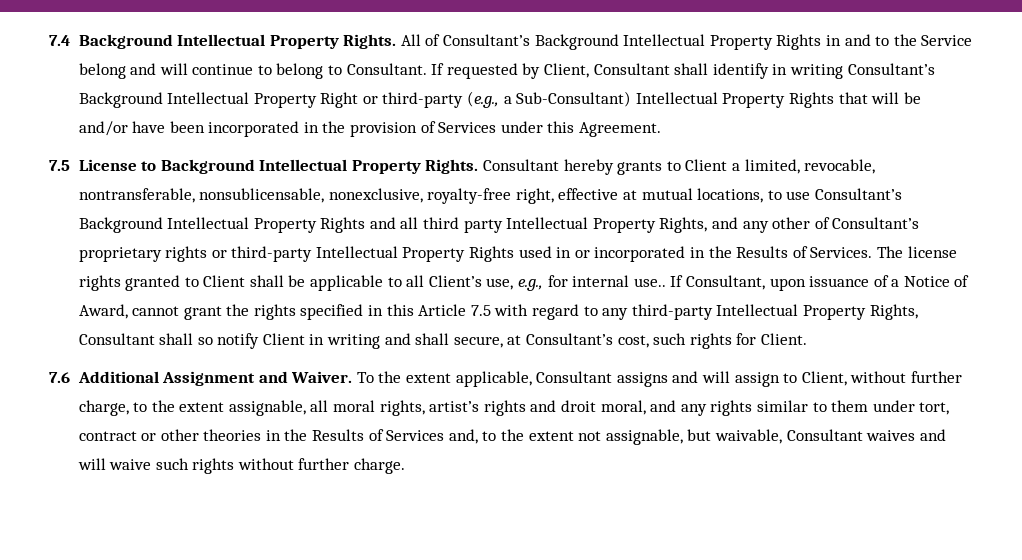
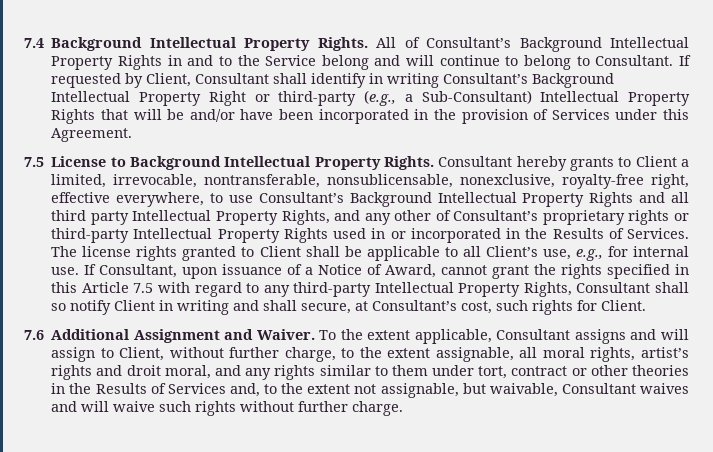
[804,159,876,174] revocable, -> [113,174,198,188] irrevocable,
[623,188,764,203] at mutual locations, -> [116,192,205,207] everywhere,
[633,278,666,287] use.. -> [51,267,80,275] use.

